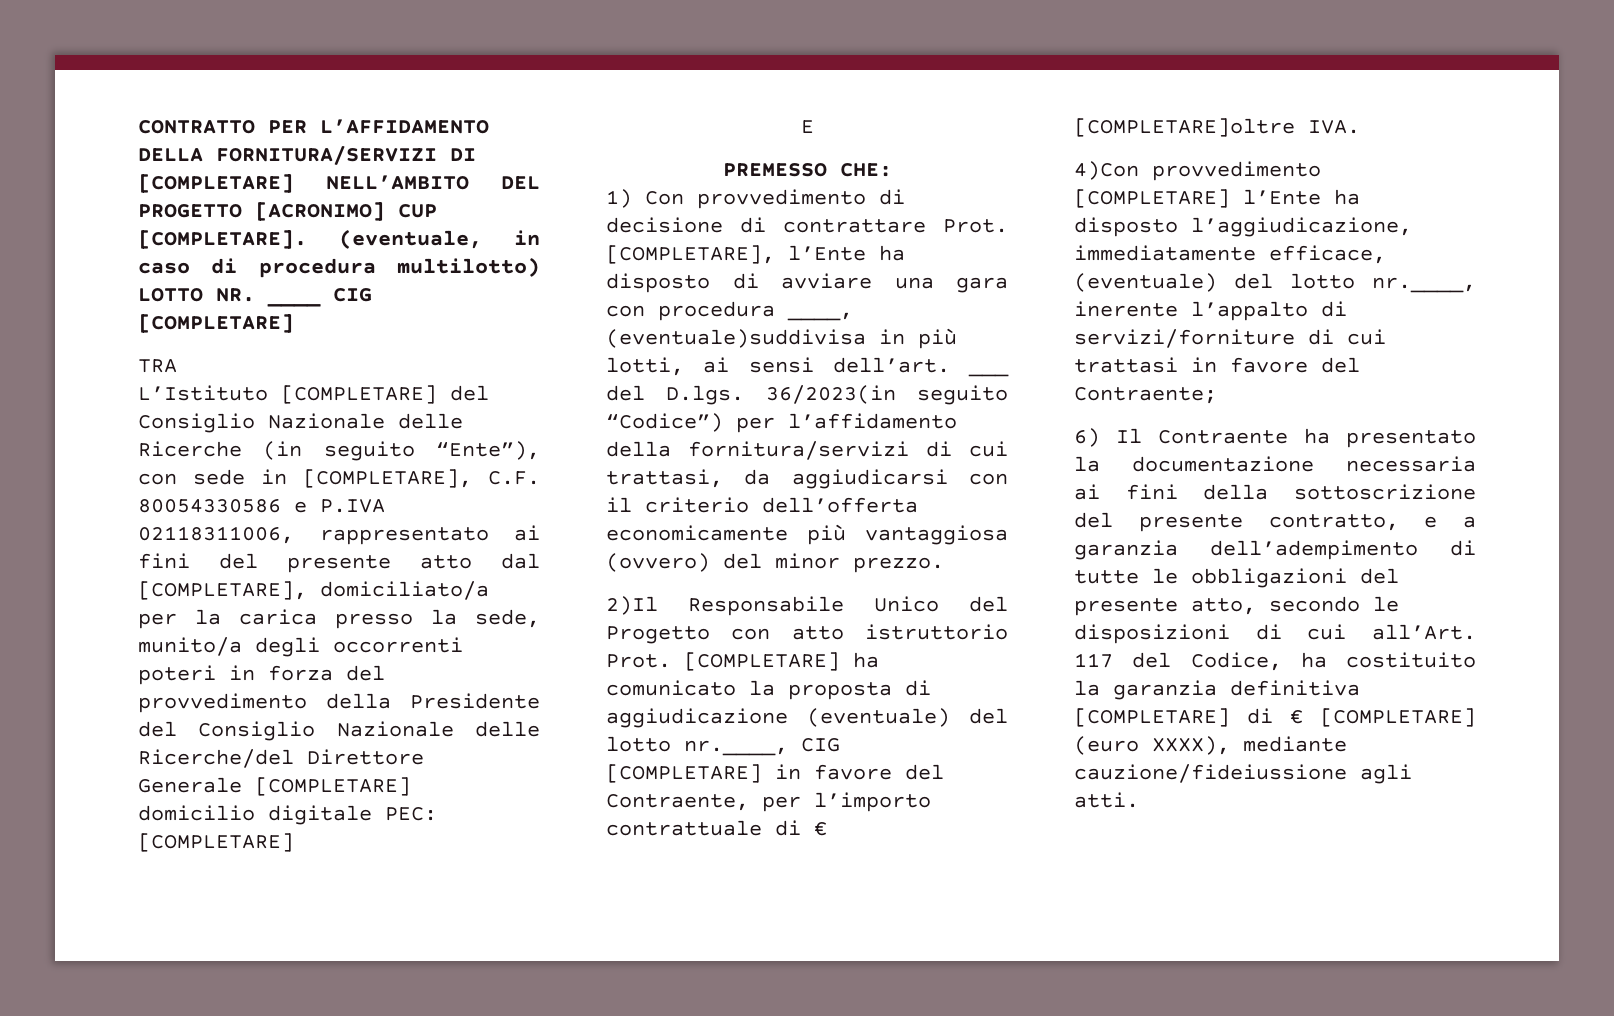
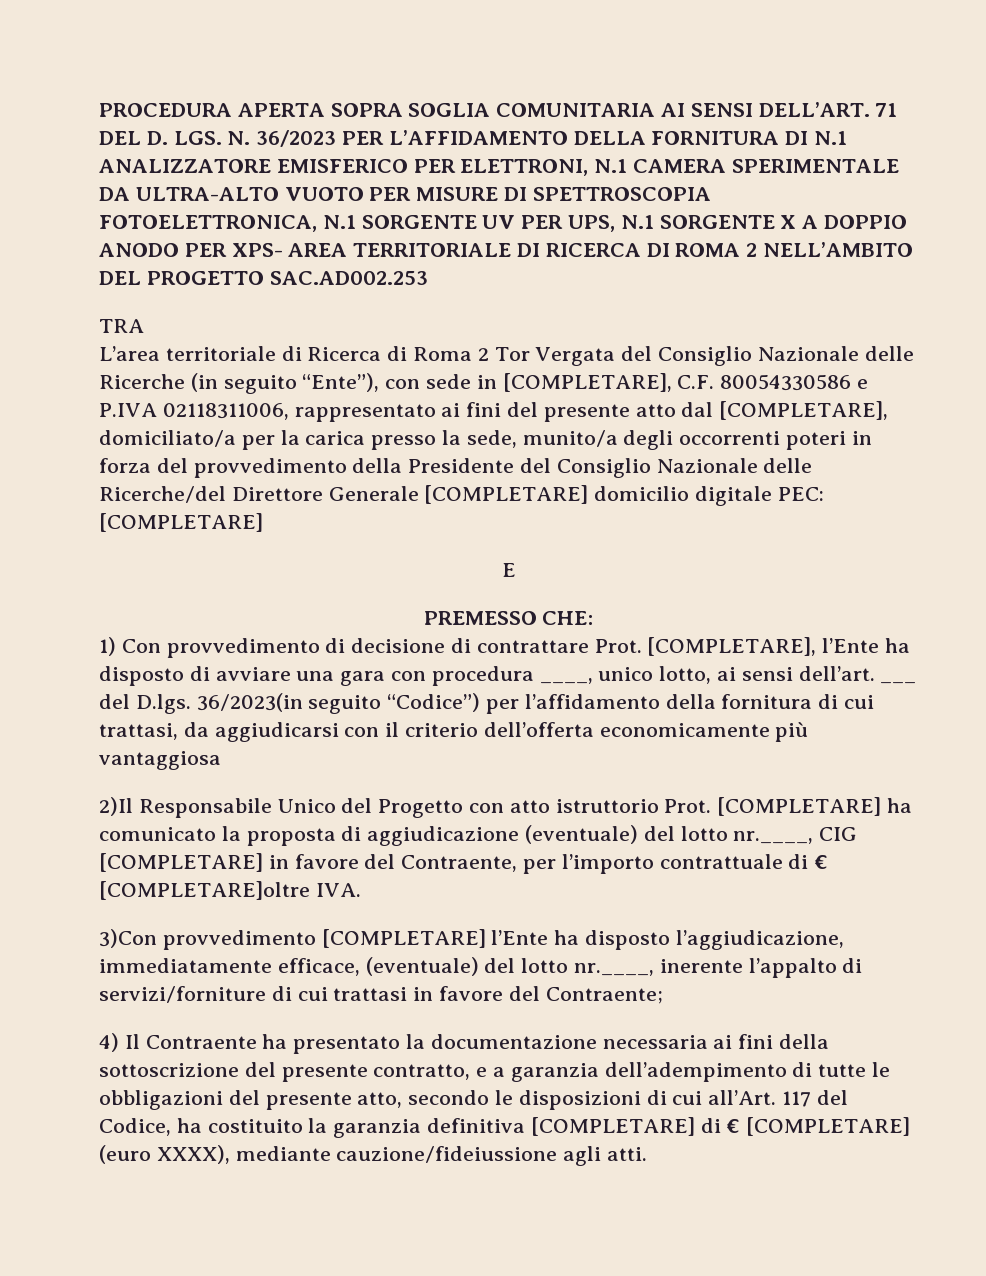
[138,119,489,134] [138,145,476,165] [138,174,540,193] [138,202,437,221] [138,229,540,249] [138,257,540,278] [138,288,372,307] [138,314,294,333] [138,359,177,373] [138,385,437,404] CONTRATTO PER L’AFFIDAMENTO DELLA FORNITURA/SERVIZI DI [COMPLETARE] NELL’AMBITO DEL PROGETTO [ACRONIMO] CUP [COMPLETARE]. (eventuale, in caso di procedura multilotto) LOTTO NR. ____ CIG [COMPLETARE] // TRA // L’Istituto [COMPLETARE] -> [99,102,898,117] [99,130,848,147] [99,159,899,176] [99,187,711,201] [99,215,908,232] [99,242,914,257] [99,271,428,285] [99,319,144,333] [99,346,616,366] PROCEDURA APERTA SOPRA SOGLIA COMUNITARIA AI SENSI DELL’ART. 71 DEL D. LGS. N. 36/2023 PER L’AFFIDAMENTO DELLA FORNITURA DI N.1 ANALIZZATORE EMISFERICO PER ELETTRONI, N.1 CAMERA SPERIMENTALE DA ULTRA-ALTO VUOTO PER MISURE DI SPETTROSCOPIA FOTOELETTRONICA, N.1 SORGENTE UV PER UPS, N.1 SORGENTE X A DOPPIO ANODO PER XPS- AREA TERRITORIALE DI RICERCA DI ROMA 2 NELL’AMBITO DEL PROGETTO SAC.AD002.253 // TRA // L’area territoriale di Ricerca di Roma 2 Tor Vergata
[606,328,957,349] [606,357,684,376] (eventuale)suddivisa in più lotti, -> [598,666,712,684] unico lotto,
[688,441,909,460] fornitura/servizi -> [721,694,813,709] fornitura
[606,553,944,573] (ovvero) del minor prezzo. -> (221, 760) none
[1074,161,1139,180] 4)Con -> [99,929,157,948] 3)Con
[1074,428,1100,447] 6) -> [99,1033,119,1052] 4)

